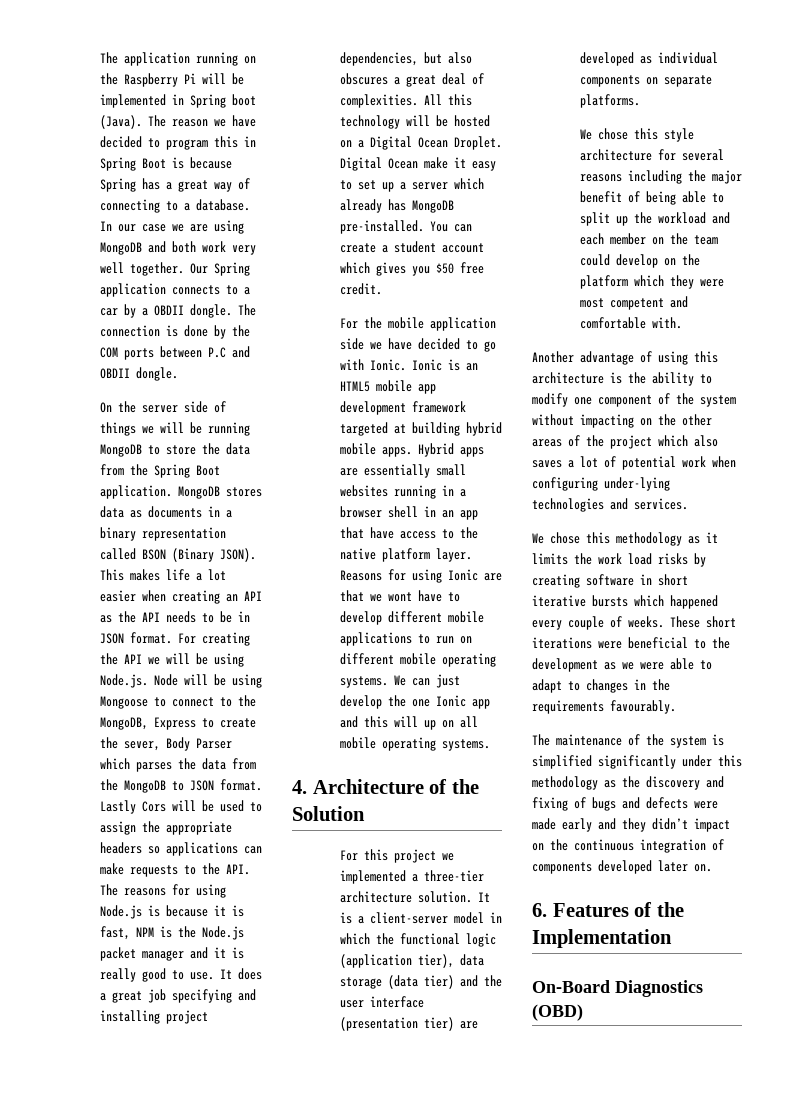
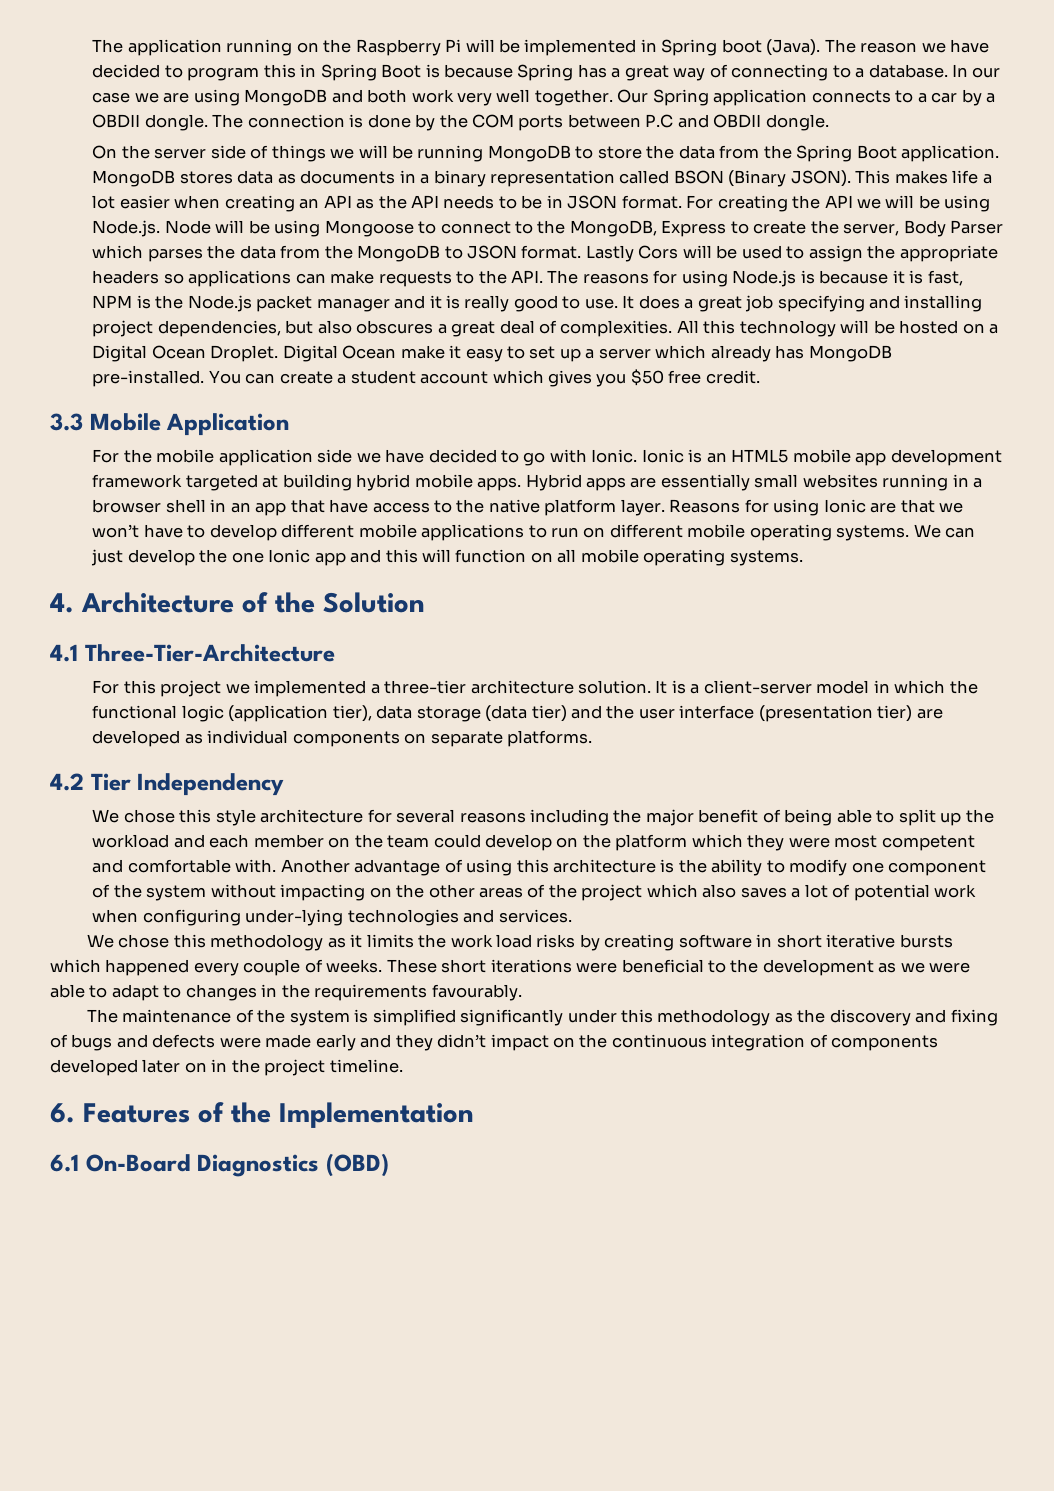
[123,741,160,751] sever, -> [843,223,900,236] server,
(382, 289) none -> [50,413,290,436] // 3.3 Mobile Application
[387,592,412,602] wont -> [92,524,140,538] won’t
[423,720,436,730] up -> [455,549,527,563] function
(365, 813) none -> [50,644,335,662] // 4.1 Three-Tier-Architecture
(640, 101) none -> [50,773,285,796] // 4.2 Tier Independency
(682, 323) // -> (277, 866) none
[694,864,712,872] on. -> [184,1059,403,1076] on in the project timeline.
(672, 938) none -> [50,1154,79,1172] 6.1

